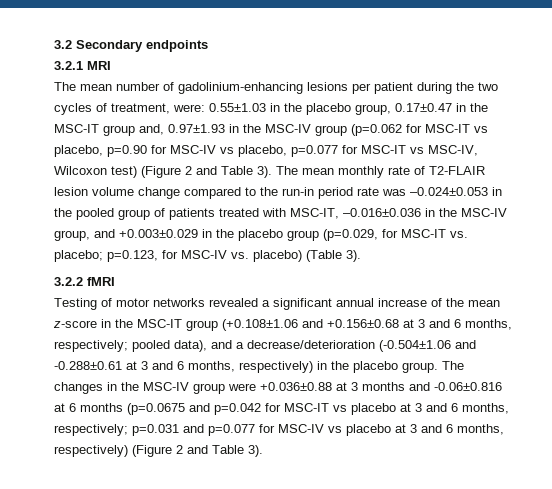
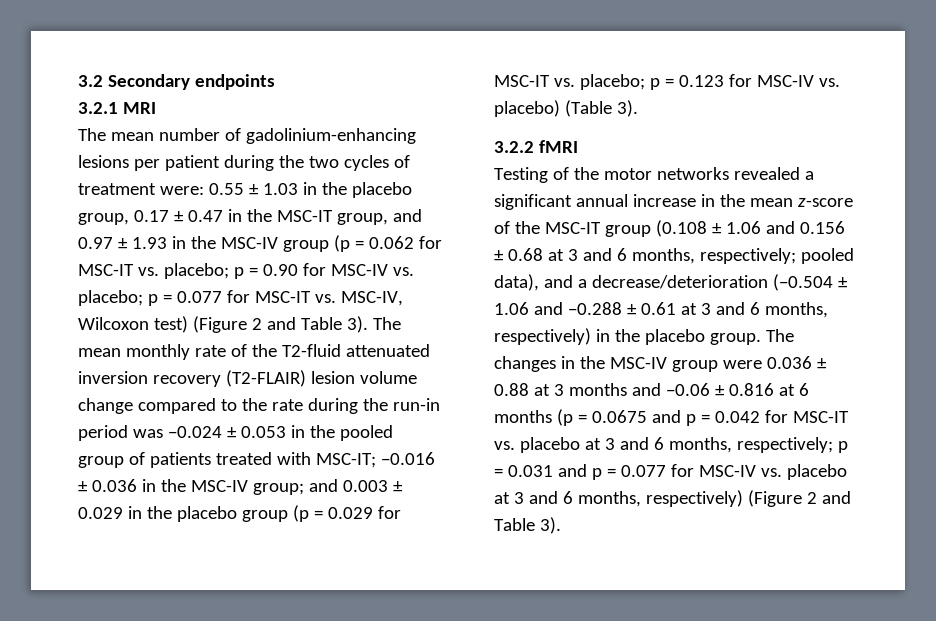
[111,103,488,115] [54,124,488,136] [54,145,424,157] treatment, were: 0.55±1.03 in the placebo group, 0.17±0.47 in the MSC-IT group and, 0.97±1.93 in the MSC-IV group (p=0.062 for MSC-IT vs placebo, p=0.90 for MSC-IV vs placebo, p=0.077 for MSC-IT vs -> [78,182,412,198] [78,209,422,225] [78,235,442,252] [78,263,414,279] [78,290,336,306] treatment were: 0.55 ± 1.03 in the placebo group, 0.17 ± 0.47 in the MSC-IT group, and 0.97 ± 1.93 in the MSC-IV group (p = 0.062 for MSC-IT vs. placebo; p = 0.90 for MSC-IV vs. placebo; p = 0.077 for MSC-IT vs.
[429,166,485,175] T2-FLAIR -> [251,344,430,357] [78,370,306,387] the T2-fluid attenuated inversion recovery (T2-FLAIR)
[282,187,488,199] run-in period rate was –0.024±0.053 -> [271,398,440,414] [78,425,286,441] rate during the run-in period was −0.024 ± 0.053
[290,208,507,219] [54,229,198,241] MSC-IT, –0.016±0.036 in the MSC-IV group, and +0.003±0.029 -> [315,452,435,468] [78,479,403,495] [78,507,123,519] MSC-IT; −0.016 ± 0.036 in the MSC-IV group; and 0.003 ± 0.029
[323,229,468,241] [54,250,158,262] (p=0.029, for MSC-IT vs. placebo; p=0.123, -> [292,505,401,522] [494,74,724,90] (p = 0.029 for MSC-IT vs. placebo; p = 0.123
(112, 302) none -> [573,167,599,180] the
[431,298,442,307] of -> [700,194,715,207] in
[101,319,399,331] in the MSC-IT group (+0.108±1.06 and +0.156±0.68 -> [494,220,845,237] [494,248,543,261] of the MSC-IT group (0.108 ± 1.06 and 0.156 ± 0.68
[379,340,476,352] [54,361,122,370] (-0.504±1.06 and -0.288±0.61 -> [772,274,848,291] [494,302,676,315] (−0.504 ± 1.06 and −0.288 ± 0.61
[260,382,332,391] +0.036±0.88 -> [766,356,827,369] [494,383,529,396] 0.036 ± 0.88
[434,382,502,391] [54,403,347,415] -0.06±0.816 at 6 months (p=0.0675 and p=0.042 for MSC-IT vs -> [665,383,809,396] [494,409,849,426] [494,441,515,450] −0.06 ± 0.816 at 6 months (p = 0.0675 and p = 0.042 for MSC-IT vs.
[132,424,342,436] p=0.031 and p=0.077 for MSC-IV vs -> [837,441,848,453] [494,464,782,480] p = 0.031 and p = 0.077 for MSC-IV vs.

